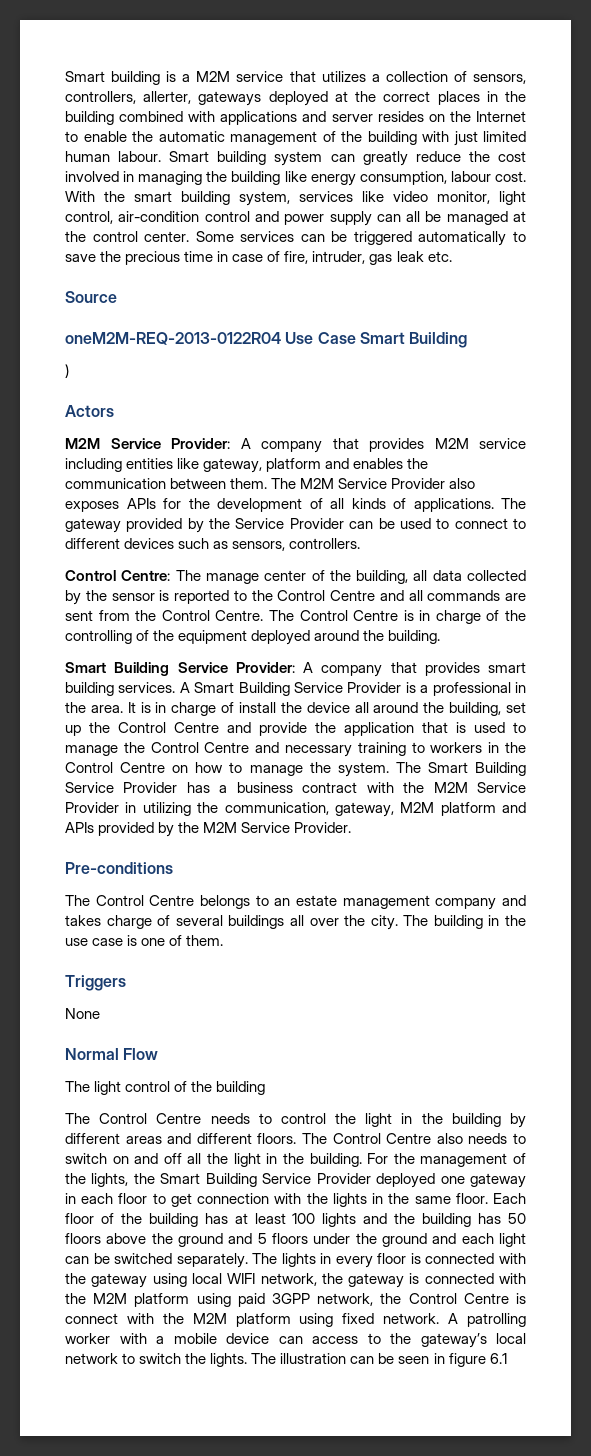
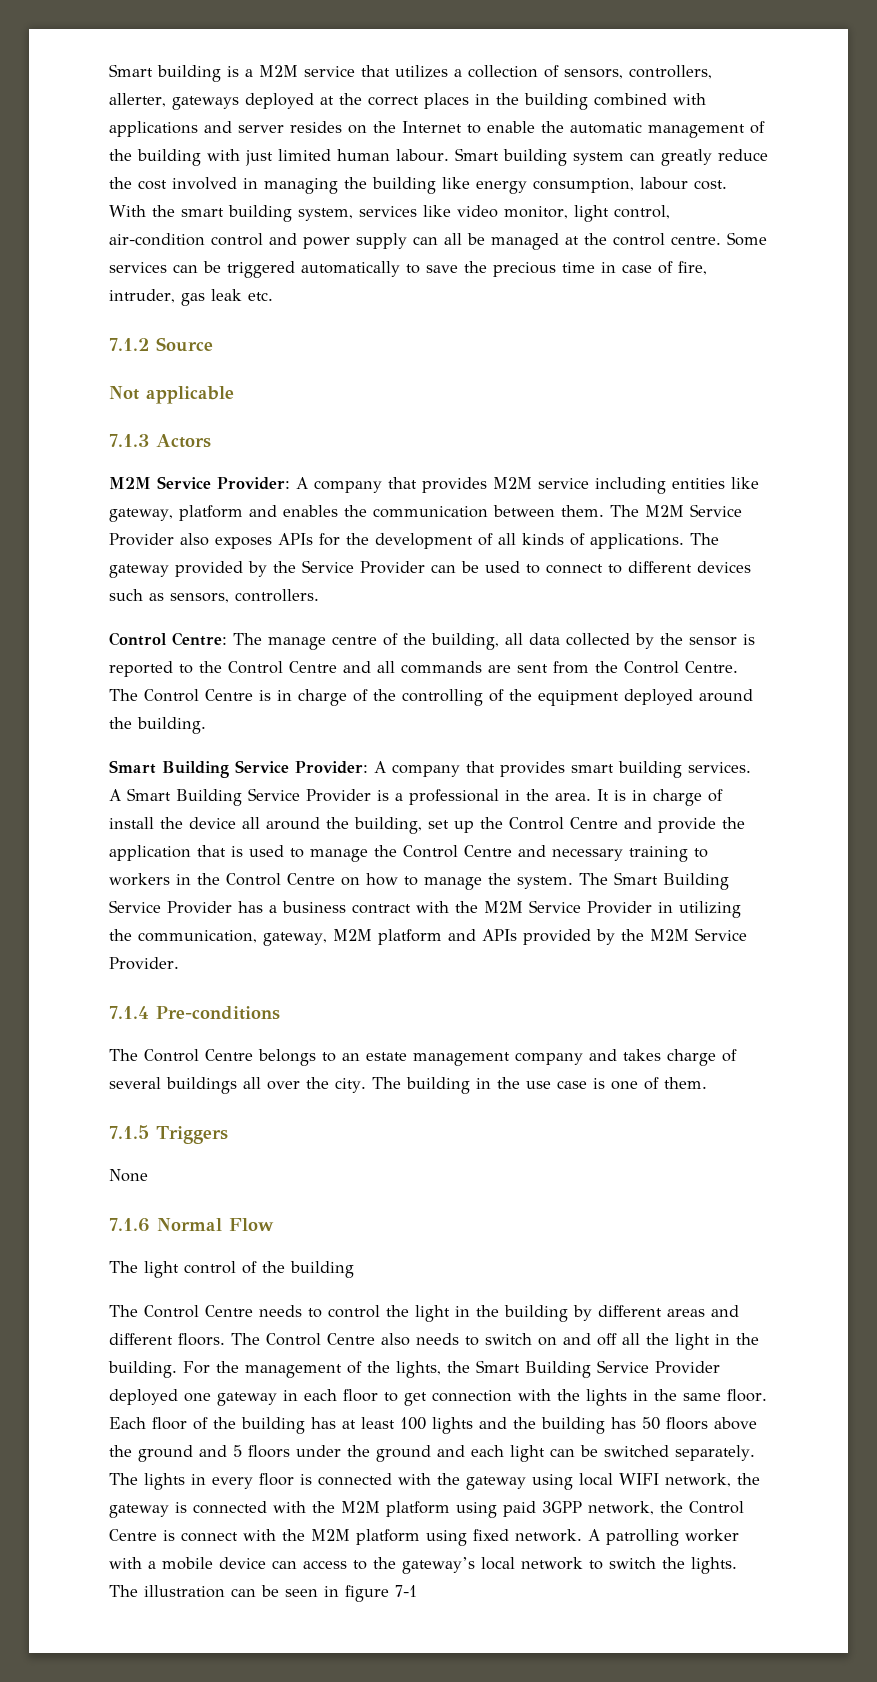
[144,231,190,242] center. -> [671,236,721,245] centre.
(452, 256) none -> [109,338,149,351] 7.1.2
[65,332,468,348] [65,364,69,378] oneM2M-REQ-2013-0122R04 Use Case Smart Building // ) // -> [109,386,234,404] [109,434,149,447] Not applicable // 7.1.3
[264,570,307,581] center -> [332,636,377,645] centre
(352, 827) none -> [109,1006,149,1019] 7.1.4
(224, 940) none -> [109,1125,149,1139] 7.1.5
(100, 1013) none -> [109,1218,150,1232] 7.1.6
[489,1353,507,1364] 6.1 -> [395,1585,417,1597] 7-1

